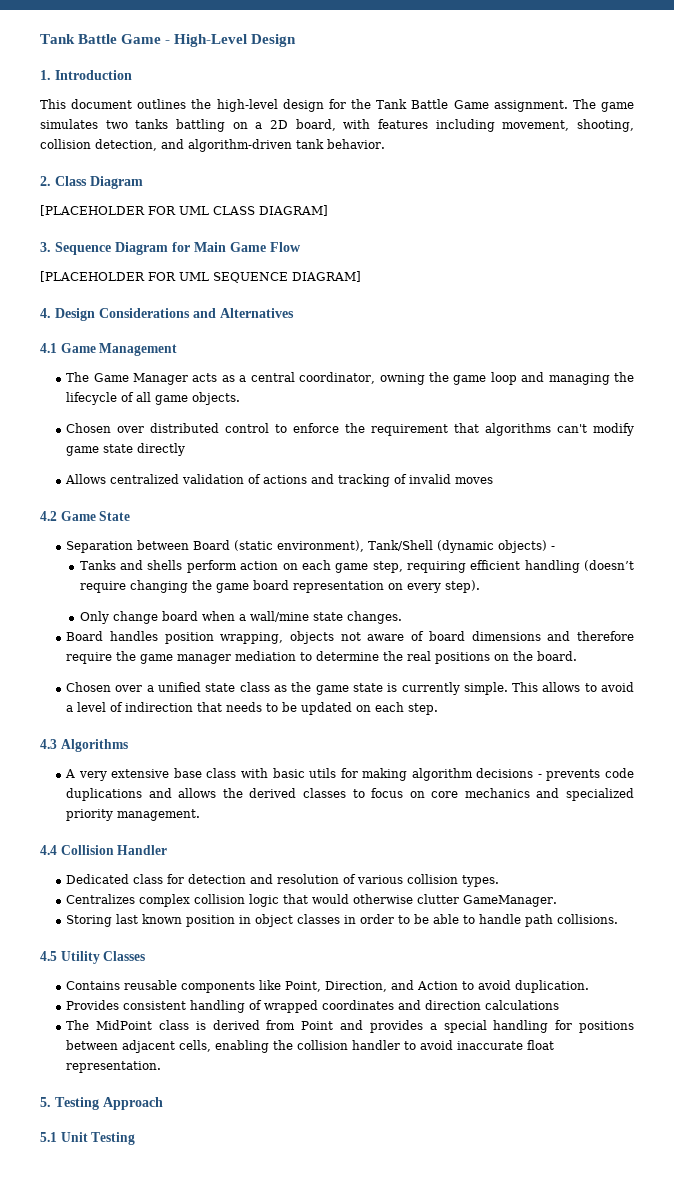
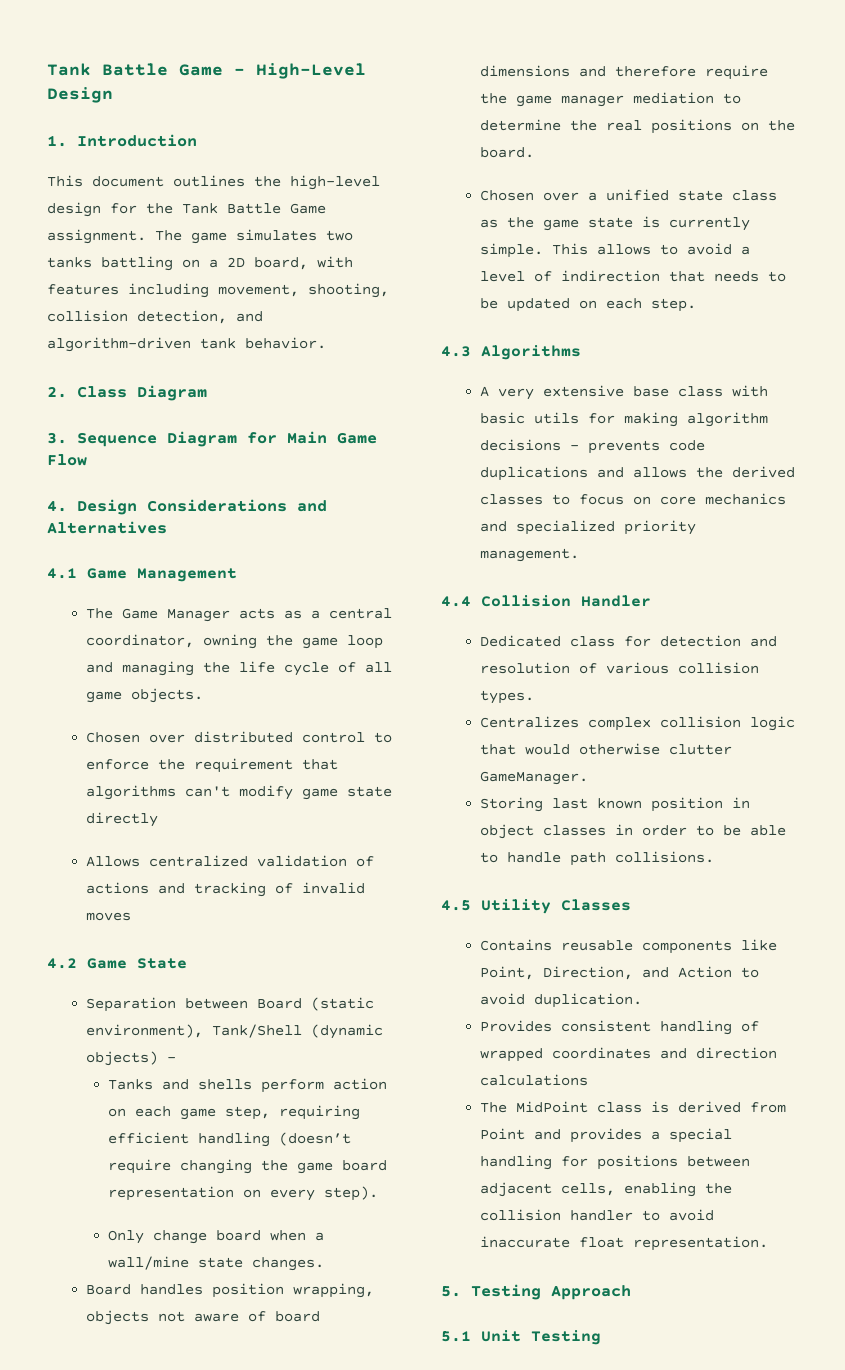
[40,205,328,216] // [PLACEHOLDER FOR UML CLASS DIAGRAM] -> (207, 393) none
[40,271,361,283] // [PLACEHOLDER FOR UML SEQUENCE DIAGRAM] -> (87, 460) none
[66,392,118,405] lifecycle -> [238,661,329,676] life cycle

